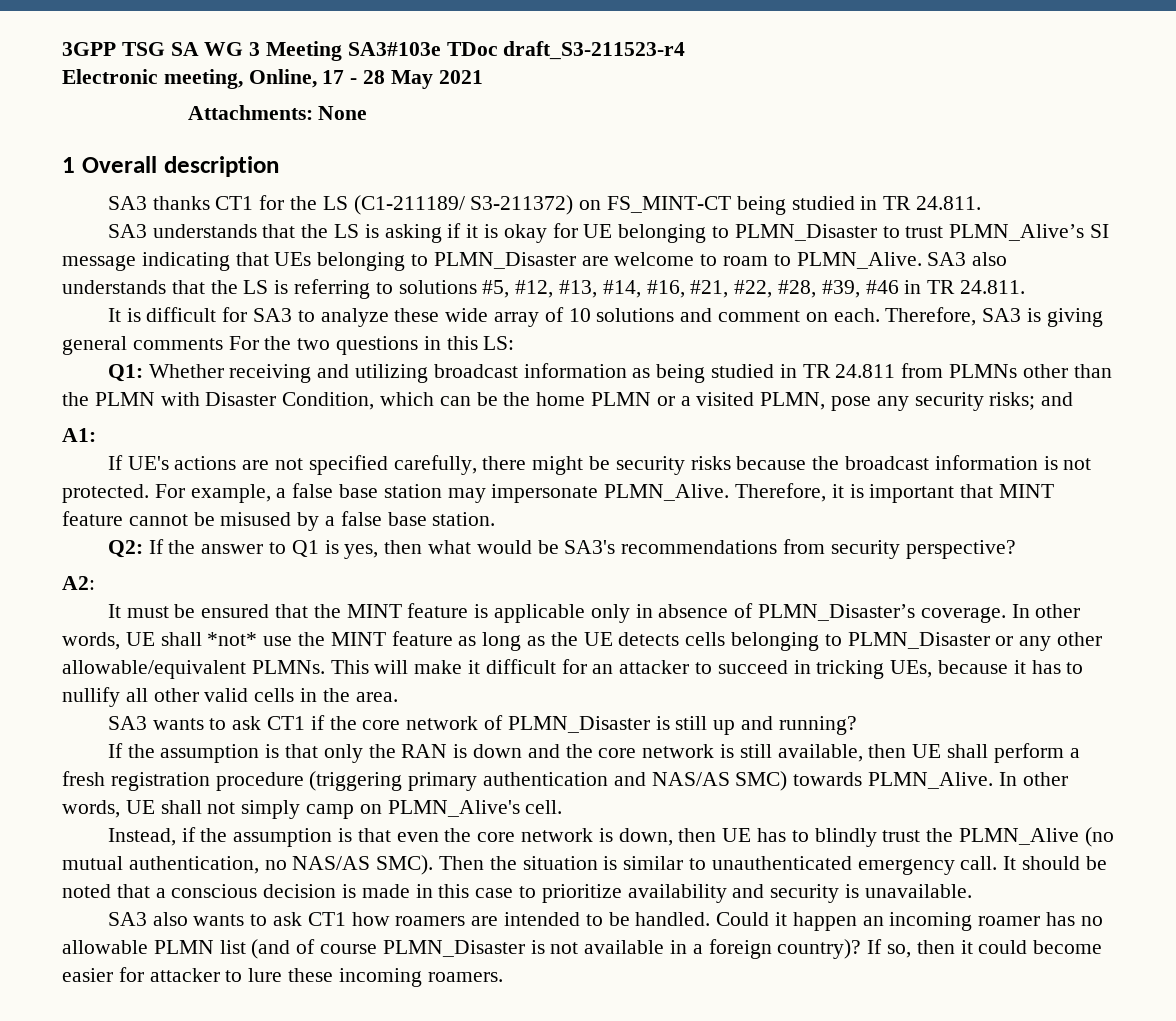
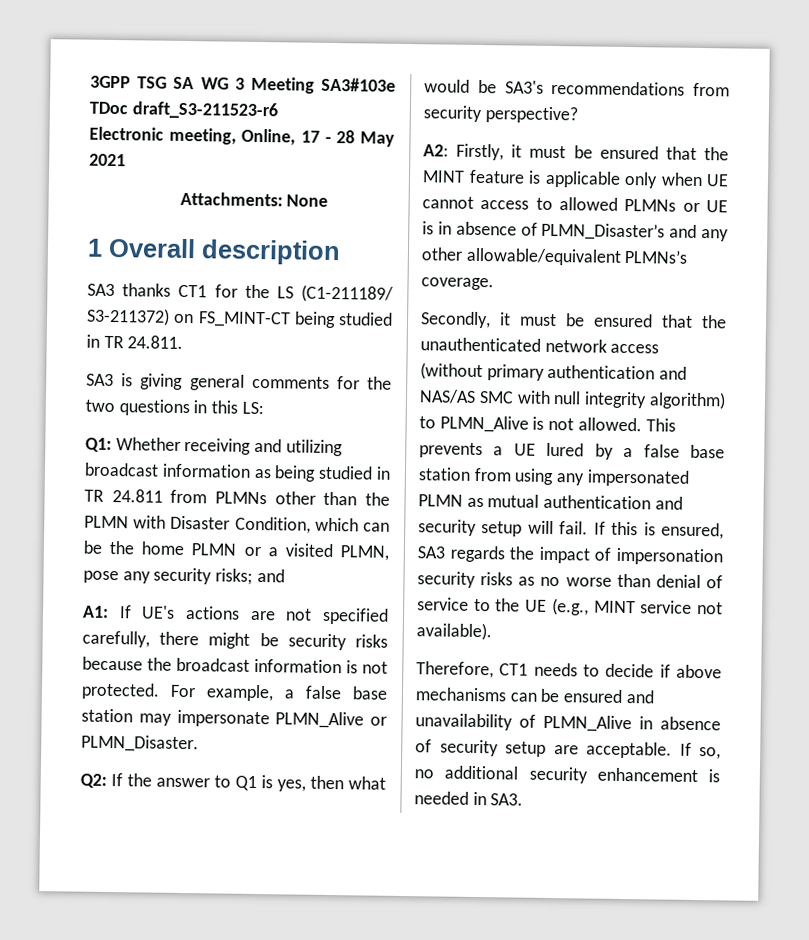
[503,41,686,60] draft_S3-211523-r4 -> [131,101,278,120] draft_S3-211523-r6
[152,223,1110,243] [62,252,1008,271] [62,279,1026,299] [107,307,1022,327] understands that the LS is asking if it is okay for UE belonging to PLMN_Disaster to trust PLMN_Alive’s SI message indicating that UEs belonging to PLMN_Disaster are welcome to roam to PLMN_Alive. SA3 also understands that the LS is referring to solutions #5, #12, #13, #14, #16, #21, #22, #28, #39, #46 in TR 24.811. // It is difficult for SA3 to analyze these wide array of 10 solutions and comment on each. Therefore, SA3 -> (114, 380) none
[228,336,259,350] For -> [336,376,360,390] for
(96, 435) // -> (109, 611) none
[604,483,1055,503] [62,511,496,531] PLMN_Alive. Therefore, it is important that MINT feature cannot be misused by a false base station. -> [275,711,387,729] [81,734,199,753] PLMN_Alive or PLMN_Disaster.
[107,604,121,618] // It -> [456,143,523,161] Firstly, it
[635,603,1081,623] [62,631,1103,651] [62,659,1084,679] [62,687,398,707] [107,715,857,735] [107,743,1080,763] [62,771,1068,791] [62,800,563,819] [107,827,1114,847] [62,855,1107,875] [62,884,972,903] [107,912,1103,931] [62,939,1103,959] [62,967,503,987] in absence of PLMN_Disaster’s coverage. In other words, UE shall *not* use the MINT feature as long as the UE detects cells belonging to PLMN_Disaster or any other allowable/equivalent PLMNs. This will make it difficult for an attacker to succeed in tricking UEs, because it has to nullify all other valid cells in the area. // SA3 wants to ask CT1 if the core network of PLMN_Disaster is still up and running? // If the assumption is that only the RAN is down and the core network is still available, then UE shall perform a fresh registration procedure (triggering primary authentication and NAS/AS SMC) towards PLMN_Alive. In other words, UE shall not simply camp on PLMN_Alive's cell. // Instead, if the assumption is that even the core network is down, then UE has to blindly trust the PLMN_Alive (no mutual authentication, no NAS/AS SMC). Then the situation is similar to unauthenticated emergency call. It should be noted that a conscious decision is made in this case to prioritize availability and security is unavailable. // SA3 also wants to ask CT1 how roamers are intended to be handled. Could it happen an incoming roamer has no allowable PLMN list (and of course PLMN_Disaster is not available in a foreign country)? If so, then it could become easier for attacker to lure these incoming roamers. -> [660,172,729,187] [422,196,728,213] [422,221,729,242] [421,247,689,266] [421,277,494,291] [420,311,727,329] [420,337,660,354] [420,362,688,381] [419,389,726,410] [419,415,676,433] [419,442,725,460] [418,467,690,487] [418,494,683,510] [418,519,724,540] [417,545,723,566] [417,571,723,589] [417,597,723,616] [416,622,492,641] [416,661,722,679] [415,687,655,704] [415,713,721,733] [415,739,721,760] [414,765,720,784] [414,791,524,806] when UE cannot access to allowed PLMNs or UE is in absence of PLMN_Disaster’s and any other allowable/equivalent PLMNs’s coverage. // Secondly, it must be ensured that the unauthenticated network access (without primary authentication and NAS/AS SMC with null integrity algorithm) to PLMN_Alive is not allowed. This prevents a UE lured by a false base station from using any impersonated PLMN as mutual authentication and security setup will fail. If this is ensured, SA3 regards the impact of impersonation security risks as no worse than denial of service to the UE (e.g., MINT service not available). // Therefore, CT1 needs to decide if above mechanisms can be ensured and unavailability of PLMN_Alive in absence of security setup are acceptable. If so, no additional security enhancement is needed in SA3.

